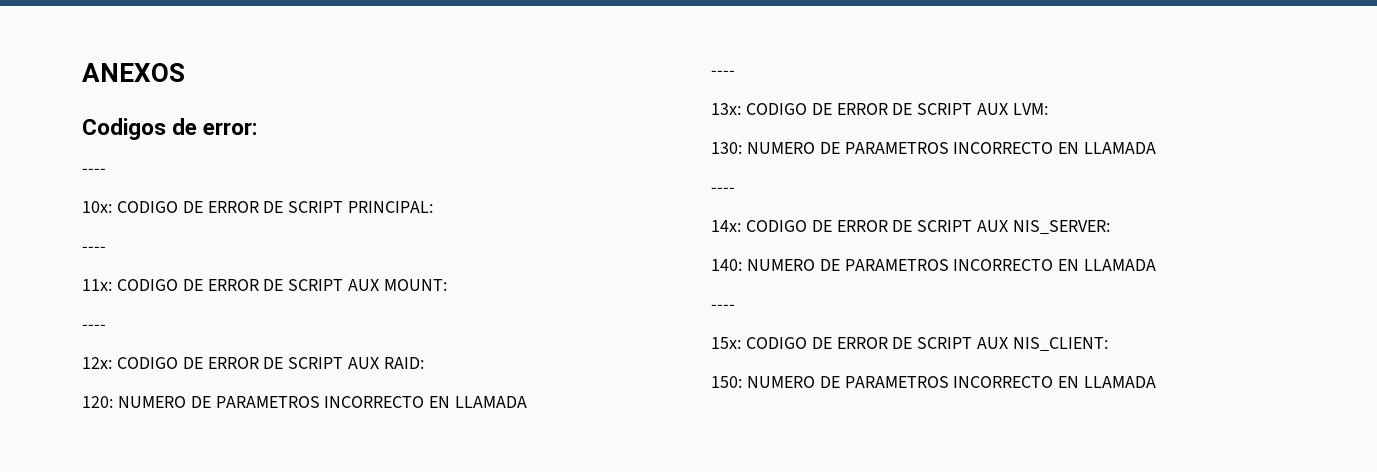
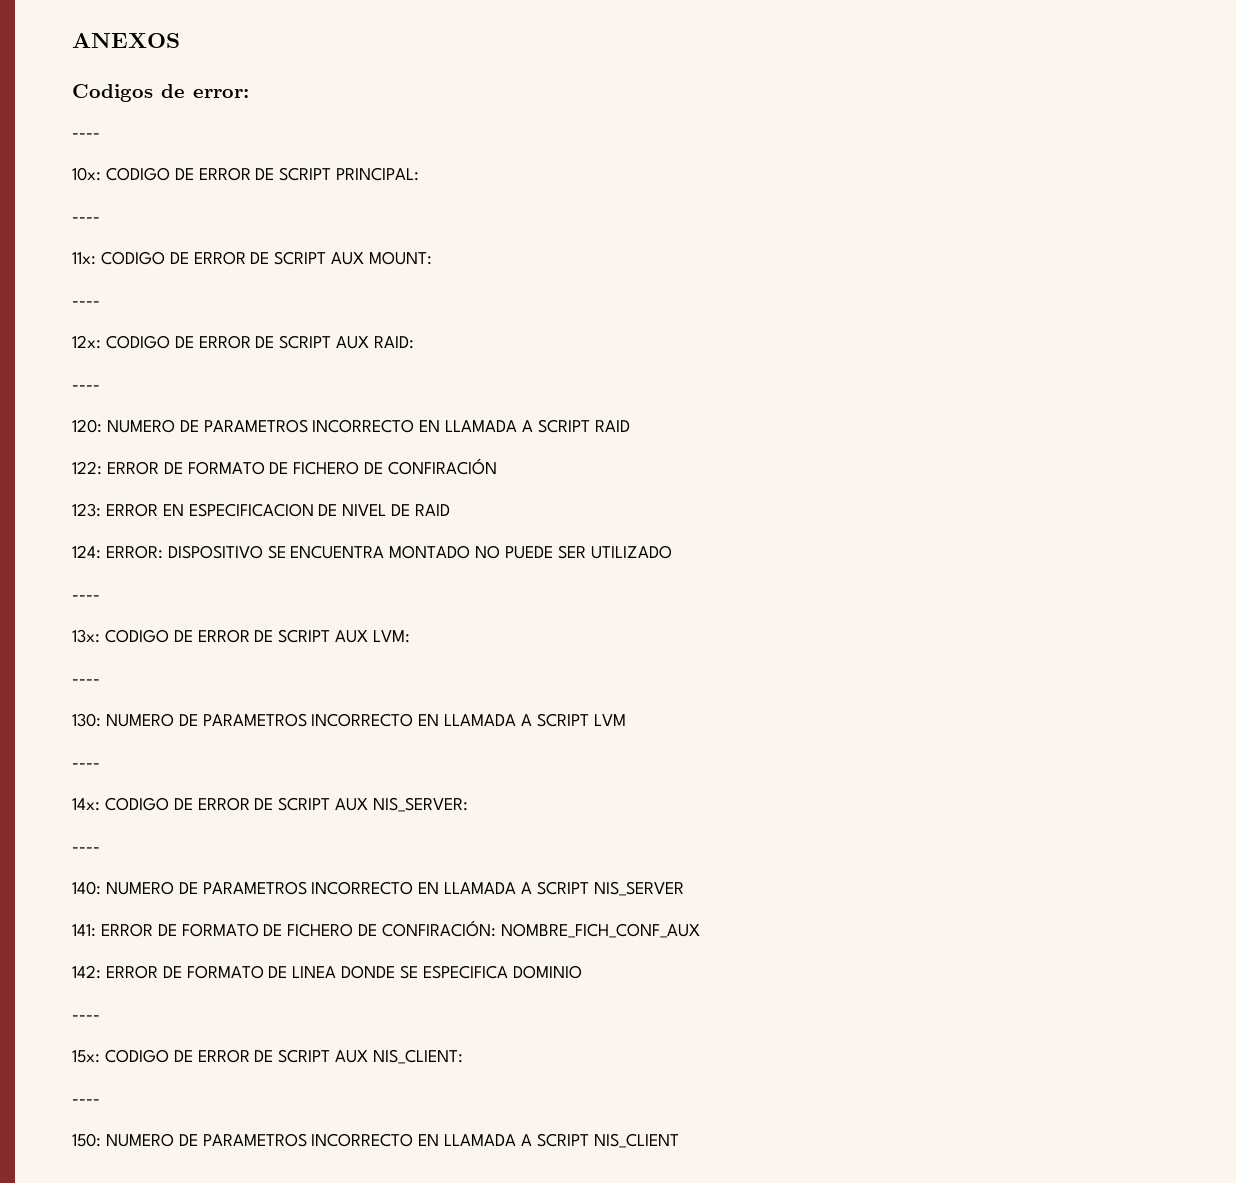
(425, 363) none -> [72,385,100,390] // ----
(528, 402) none -> [522,419,630,433] [72,458,498,475] [72,503,451,517] [72,545,672,559] A SCRIPT RAID // 122: ERROR DE FORMATO DE FICHERO DE CONFIRACIÓN // 123: ERROR EN ESPECIFICACION DE NIVEL DE RAID // 124: ERROR: DISPOSITIVO SE ENCUENTRA MONTADO NO PUEDE SER UTILIZADO
(1049, 109) none -> [72,679,100,684] // ----
(1157, 148) none -> [521,713,626,727] A SCRIPT LVM
(1111, 227) none -> [72,847,100,852] // ----
(1157, 265) none -> [521,881,684,896] [72,920,700,938] [72,965,582,979] A SCRIPT NIS_SERVER // 141: ERROR DE FORMATO DE FICHERO DE CONFIRACIÓN: NOMBRE_FICH_CONF_AUX // 142: ERROR DE FORMATO DE LINEA DONDE SE ESPECIFICA DOMINIO
(1109, 344) none -> [72,1099,100,1104] // ----
(1157, 382) none -> [521,1133,679,1148] A SCRIPT NIS_CLIENT

